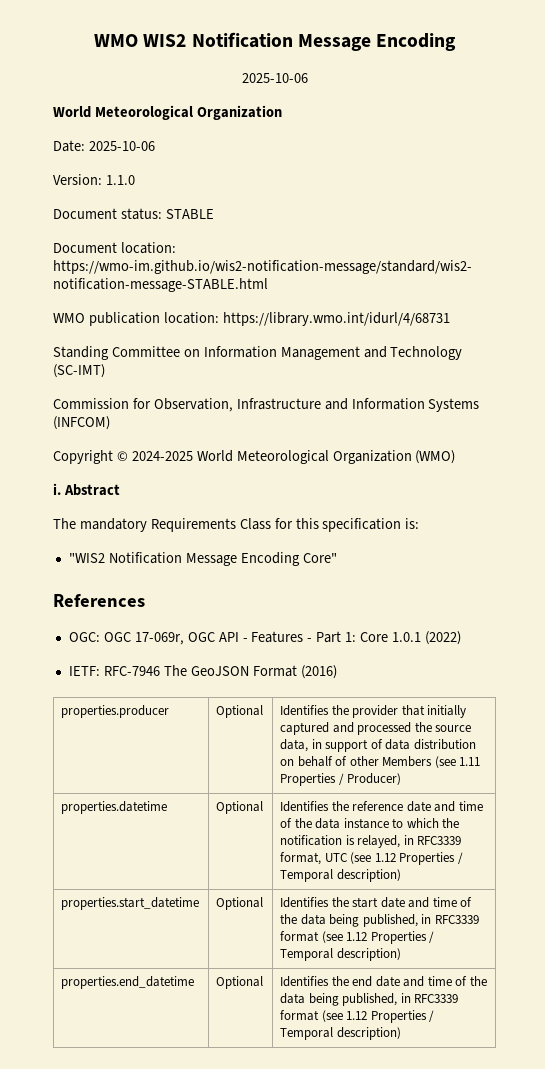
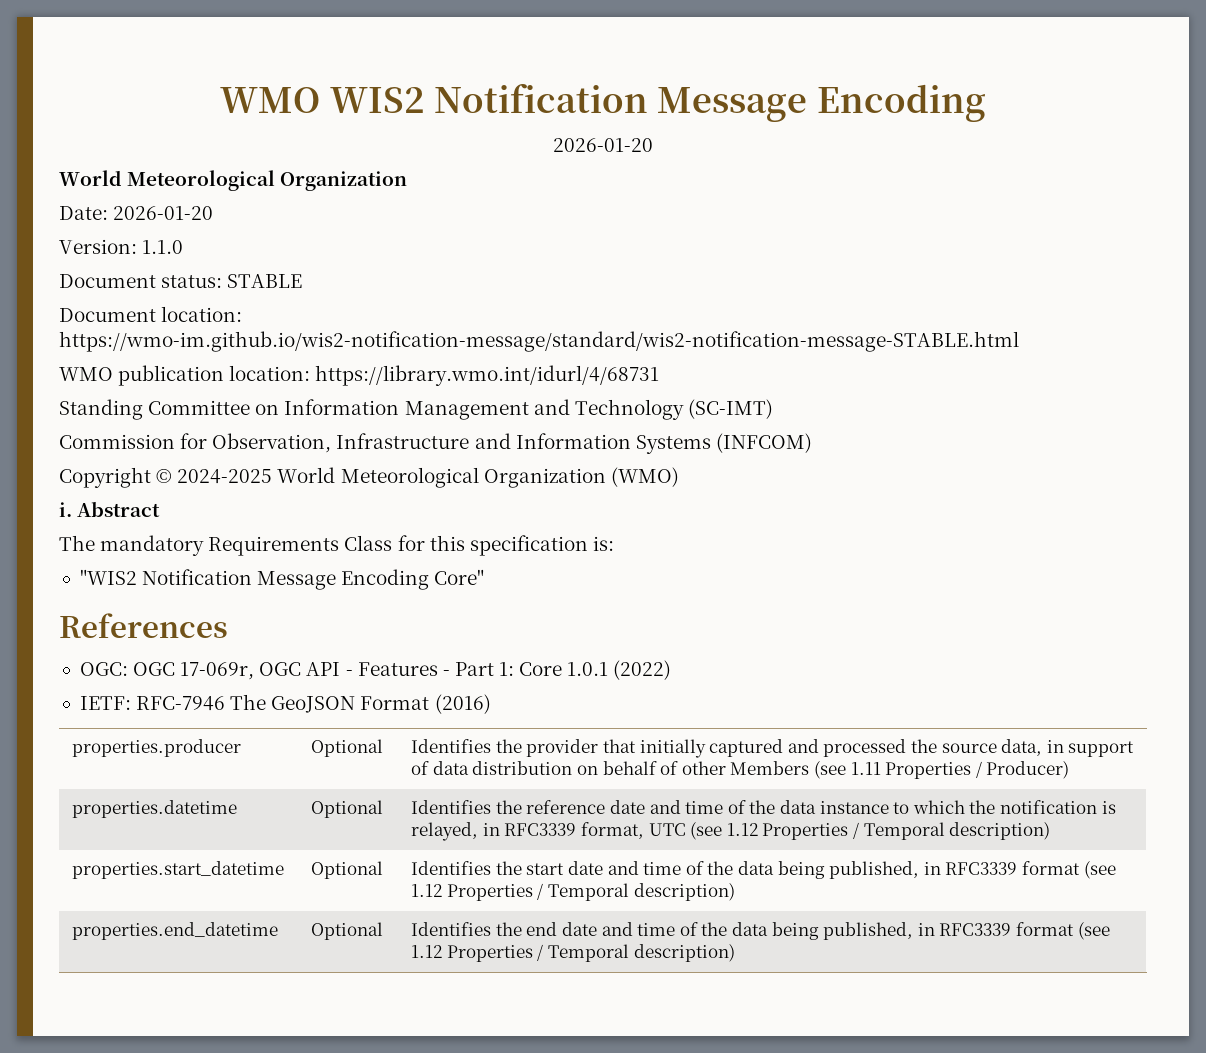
[241,73,308,83] 2025-10-06 -> [553,138,653,152] 2026-01-20
[88,141,155,151] 2025-10-06 -> [113,206,214,220] 2026-01-20

